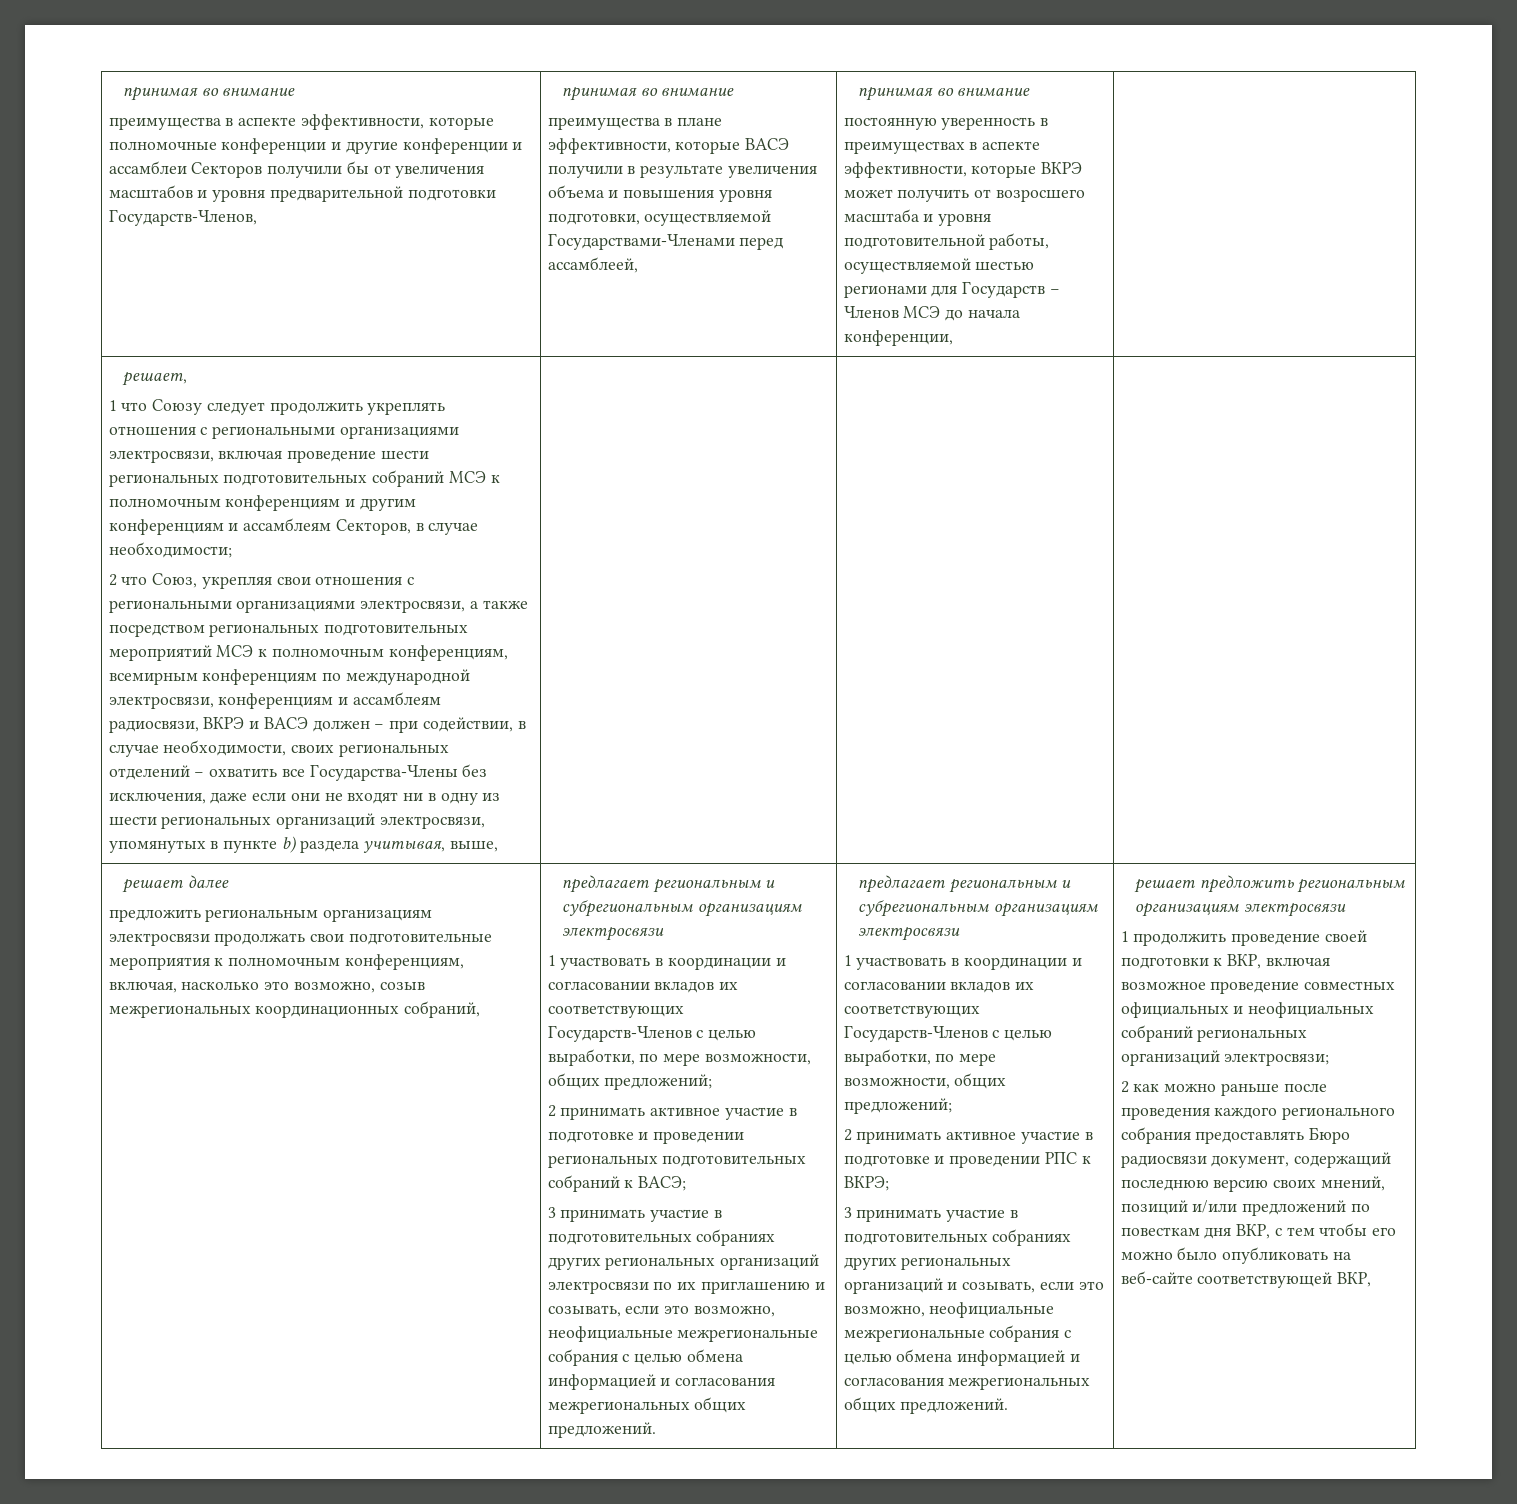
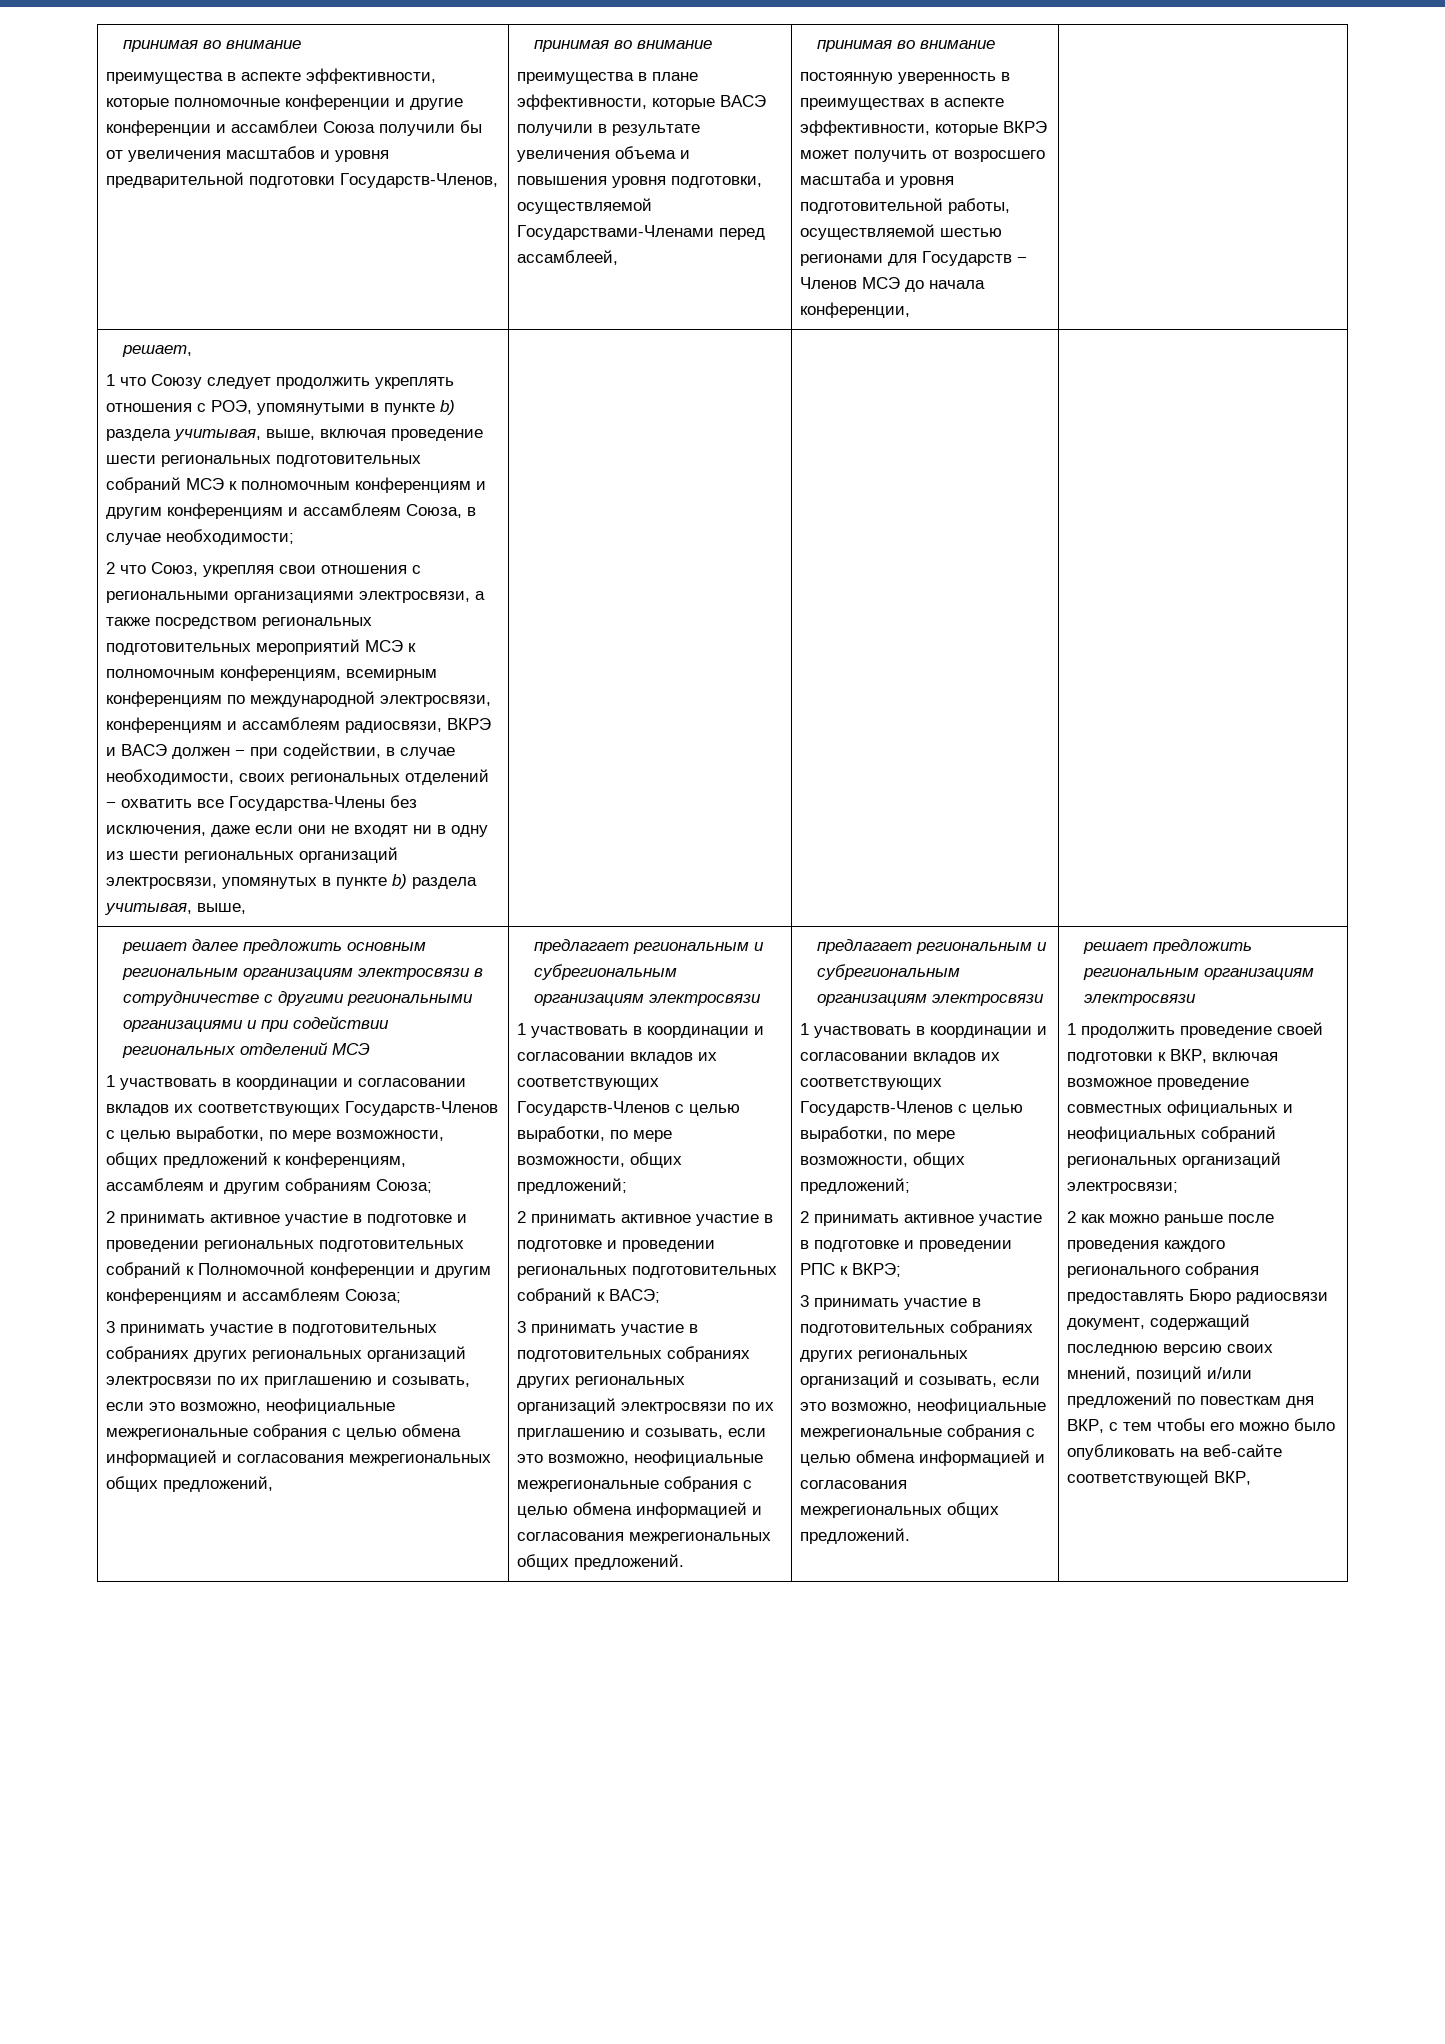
[191,162,263,178] Секторов -> [322,121,375,133] Союза
[212,426,459,439] [108,450,214,463] региональными организациями электросвязи, -> [210,400,455,415] [105,429,315,441] РОЭ, упомянутыми в пункте b) раздела учитывая, выше,
[335,519,411,535] Секторов, -> [405,504,462,518] Союза,
[108,909,433,922] [108,933,492,946] [108,954,464,970] [108,981,425,993] [108,1001,481,1018] // предложить региональным организациям электросвязи продолжать свои подготовительные мероприятия к полномочным конференциям, включая, насколько это возможно, созыв межрегиональных координационных собраний, -> [243,939,427,954] [122,968,484,980] [123,991,474,1006] [123,1016,390,1032] [122,1042,371,1058] [105,1075,466,1090] [105,1101,498,1116] [105,1126,444,1142] [105,1152,406,1168] [105,1178,432,1194] [105,1211,467,1226] [105,1240,464,1252] [105,1262,491,1278] [105,1288,401,1304] [105,1321,437,1336] [105,1346,466,1362] [105,1376,470,1388] [105,1398,395,1414] [105,1424,461,1440] [105,1450,491,1466] [105,1476,273,1492] предложить основным региональным организациям электросвязи в сотрудничестве с другими региональными организациями и при содействии региональных отделений МСЭ // 1 участвовать в координации и согласовании вкладов их соответствующих Государств-Членов с целью выработки, по мере возможности, общих предложений к конференциям, ассамблеям и другим собраниям Союза; // 2 принимать активное участие в подготовке и проведении региональных подготовительных собраний к Полномочной конференции и другим конференциям и ассамблеям Союза; // 3 принимать участие в подготовительных собраниях других региональных организаций электросвязи по их приглашению и созывать, если это возможно, неофициальные межрегиональные собрания с целью обмена информацией и согласования межрегиональных общих предложений,

